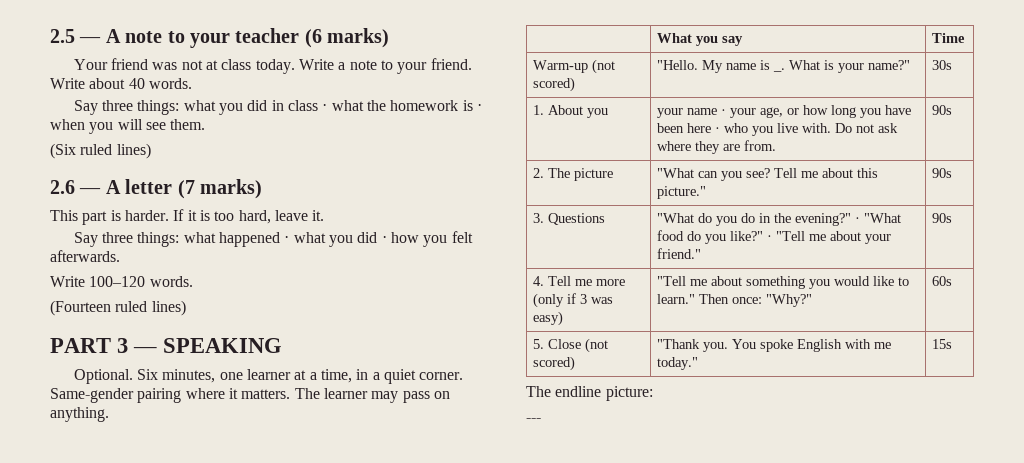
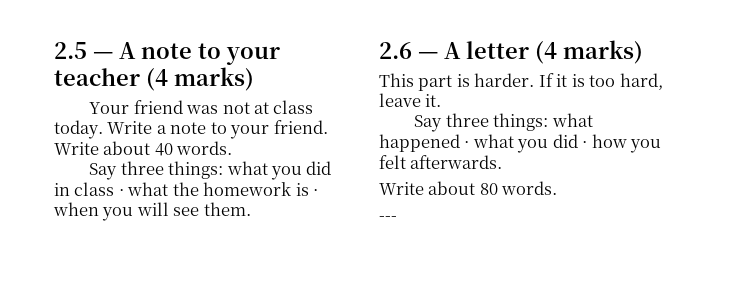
[304,29,322,48] (6 -> [146,68,168,91] (4
[50,143,151,159] // (Six ruled lines) -> (251, 209) none
[177,180,195,199] (7 -> [535,41,557,64] (4
[89,276,193,287] [50,300,186,316] [50,338,283,353] [73,369,464,384] [50,388,450,403] [50,407,109,422] [657,33,744,46] [932,33,966,43] [533,59,616,74] [533,77,576,92] [657,60,911,73] [932,60,953,70] [533,105,609,118] [657,105,912,118] [657,123,899,136] [657,140,777,154] [932,105,953,115] [533,168,614,181] [657,168,879,181] [657,186,707,199] [932,168,953,178] [533,213,606,225] [657,213,902,226] [657,230,892,244] [657,248,702,259] [932,213,953,223] [533,276,626,286] [533,293,614,308] [533,311,564,326] [657,276,910,289] [657,294,813,307] [932,276,953,286] [533,338,609,353] [533,356,576,371] [657,339,892,352] [657,357,699,370] [932,339,953,349] [526,386,653,401] 100–120 words. // (Fourteen ruled lines) // PART 3 — SPEAKING // Optional. Six minutes, one learner at a time, in a quiet corner. Same-gender pairing where it matters. The learner may pass on anything. // | What you say | Time // Warm-up (not scored) | "Hello. My name is _. What is your name?" | 30s // 1. About you | your name · your age, or how long you have been here · who you live with. Do not ask where they are from. | 90s // 2. The picture | "What can you see? Tell me about this picture." | 90s // 3. Questions | "What do you do in the evening?" · "What food do you like?" · "Tell me about your friend." | 90s // 4. Tell me more (only if 3 was easy) | "Tell me about something you would like to learn." Then once: "Why?" | 60s // 5. Close (not scored) | "Thank you. You spoke English with me today." | 15s // The endline picture: -> [428,181,558,195] about 80 words.

